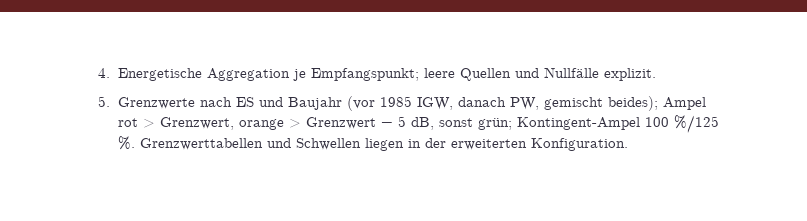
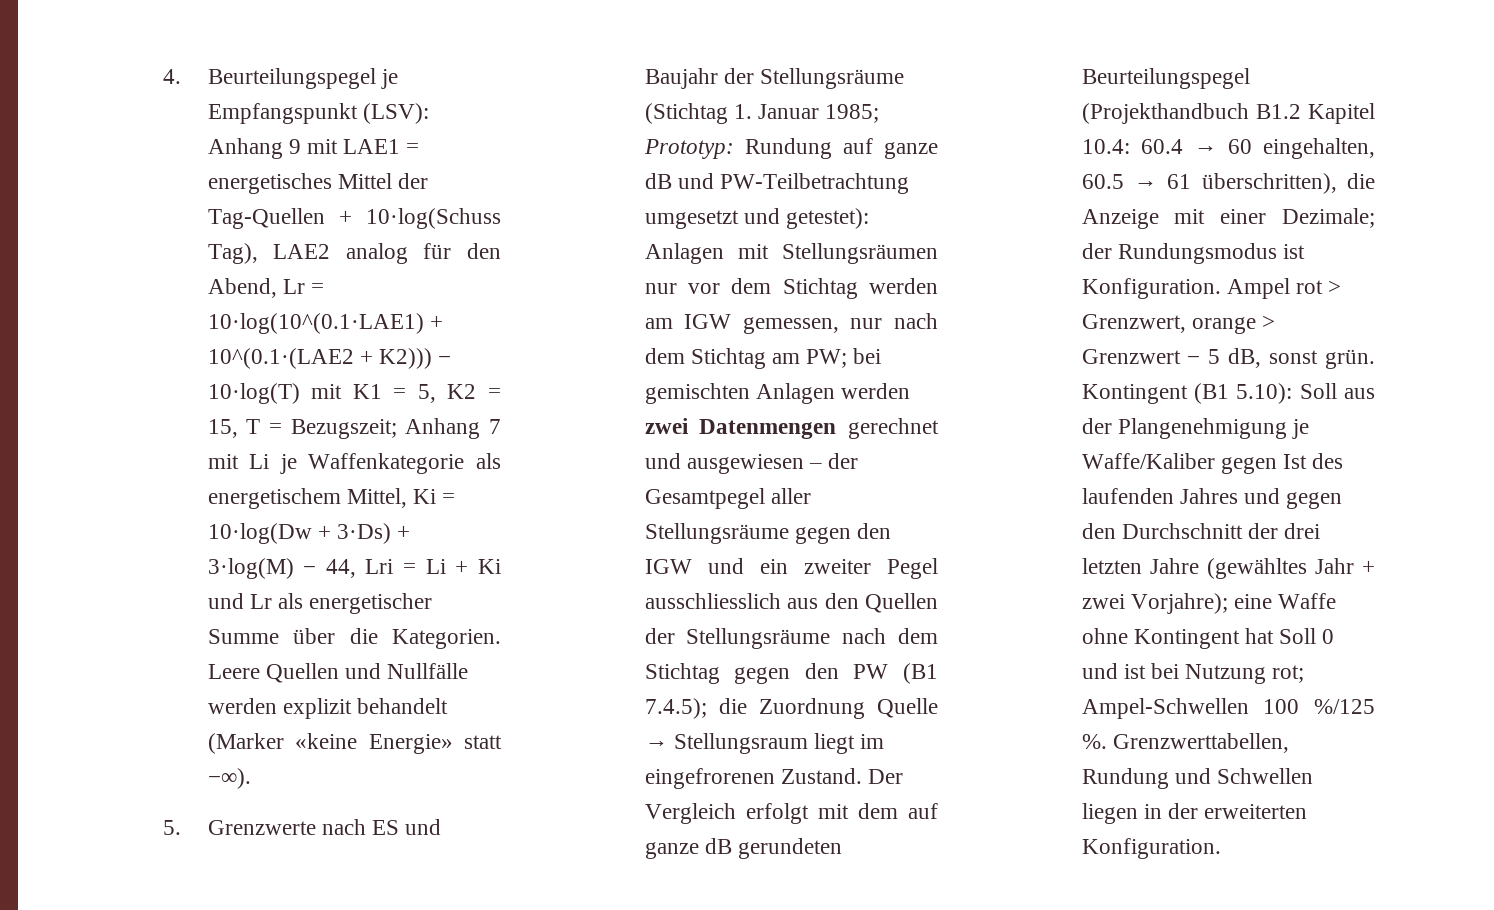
[118,67,657,81] Energetische Aggregation je Empfangspunkt; leere Quellen und Nullfälle explizit. -> [207,68,398,89] [207,103,429,124] [207,138,420,159] [207,173,428,194] [207,208,501,229] [207,243,501,264] [207,278,324,298] [207,313,443,334] [207,348,452,369] [207,383,502,404] [207,418,501,439] [207,453,501,474] [207,488,456,509] [207,523,411,544] [207,558,502,579] [207,593,433,614] [207,628,501,649] [207,663,469,683] [207,698,448,719] [207,733,502,754] [207,768,251,789] Beurteilungspegel je Empfangspunkt (LSV): Anhang 9 mit LAE1 = energetisches Mittel der Tag-Quellen + 10·log(Schuss Tag), LAE2 analog für den Abend, Lr = 10·log(10^(0.1·LAE1) + 10^(0.1·(LAE2 + K2))) − 10·log(T) mit K1 = 5, K2 = 15, T = Bezugszeit; Anhang 7 mit Li je Waffenkategorie als energetischem Mittel, Ki = 10·log(Dw + 3·Ds) + 3·log(M) − 44, Lri = Li + Ki und Lr als energetischer Summe über die Kategorien. Leere Quellen und Nullfälle werden explizit behandelt (Marker «keine Energie» statt −∞).
[347,96,659,111] (vor 1985 IGW, danach PW, gemischt beides); -> [723,68,904,89] [644,103,880,124] [643,138,938,159] [644,173,909,194] [644,208,869,229] [644,243,938,264] [644,278,938,299] [644,313,938,334] [644,348,882,369] [644,383,910,404] [644,418,939,439] [644,453,859,474] [644,488,811,509] [644,523,891,544] [644,558,938,579] [644,593,938,613] [644,628,938,649] [644,663,938,684] [644,698,938,719] [644,733,885,754] [644,768,903,789] [644,803,938,824] [644,838,842,859] [1081,68,1250,89] [1081,103,1375,124] [1081,138,1375,159] [1081,173,1375,194] [1081,208,1375,229] [1081,243,1305,264] [1081,278,1221,299] der Stellungsräume (Stichtag 1. Januar 1985; Prototyp: Rundung auf ganze dB und PW-Teilbetrachtung umgesetzt und getestet): Anlagen mit Stellungsräumen nur vor dem Stichtag werden am IGW gemessen, nur nach dem Stichtag am PW; bei gemischten Anlagen werden zwei Datenmengen gerechnet und ausgewiesen – der Gesamtpegel aller Stellungsräume gegen den IGW und ein zweiter Pegel ausschliesslich aus den Quellen der Stellungsräume nach dem Stichtag gegen den PW (B1 7.4.5); die Zuordnung Quelle → Stellungsraum liegt im eingefrorenen Zustand. Der Vergleich erfolgt mit dem auf ganze dB gerundeten Beurteilungspegel (Projekthandbuch B1.2 Kapitel 10.4: 60.4 → 60 eingehalten, 60.5 → 61 überschritten), die Anzeige mit einer Dezimale; der Rundungsmodus ist Konfiguration.
[478,117,641,130] grün; Kontingent-Ampel -> [1325,349,1375,369] [1081,383,1375,404] [1081,418,1309,439] [1081,453,1344,474] [1081,488,1343,509] [1081,523,1321,539] [1081,558,1375,579] [1081,593,1337,614] [1081,628,1335,649] [1081,663,1305,684] [1081,698,1249,719] grün. Kontingent (B1 5.10): Soll aus der Plangenehmigung je Waffe/Kaliber gegen Ist des laufenden Jahres und gegen den Durchschnitt der drei letzten Jahre (gewähltes Jahr + zwei Vorjahre); eine Waffe ohne Kontingent hat Soll 0 und ist bei Nutzung rot; Ampel-Schwellen
[140,138,264,150] Grenzwerttabellen -> [1112,733,1289,753] [1081,768,1169,789] Grenzwerttabellen, Rundung

